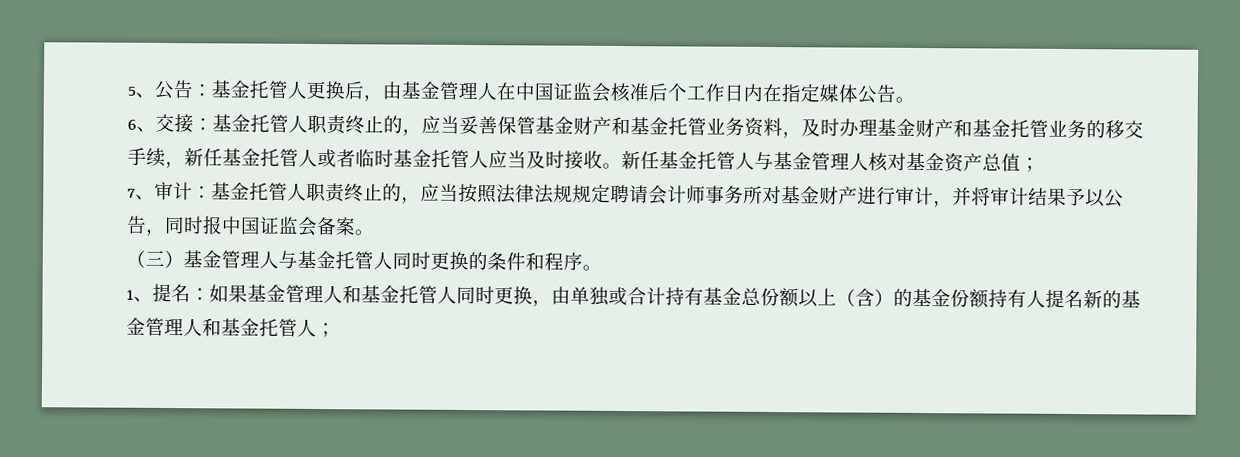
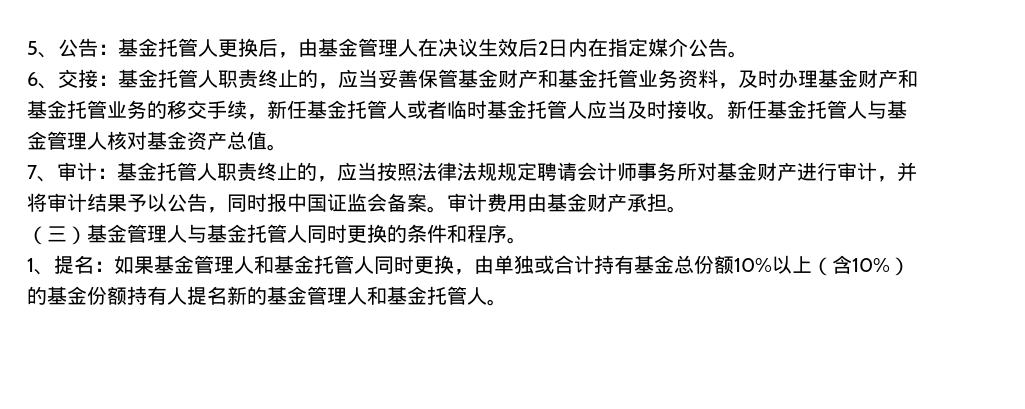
[515,82,725,103] 中国证监会核准后个工作 -> [438,38,548,57] 决议生效后2
[838,84,858,103] 体 -> [668,38,688,57] 介
[1020,157,1040,172] ； -> [267,144,287,151] 。
(374, 232) none -> [447,193,687,213] 审计费用由基金财产承担。
(799, 298) none -> [734,258,772,272] 10%
(875, 297) none -> [852,258,890,272] 10%
[316,322,336,338] ； -> [487,299,507,306] 。

